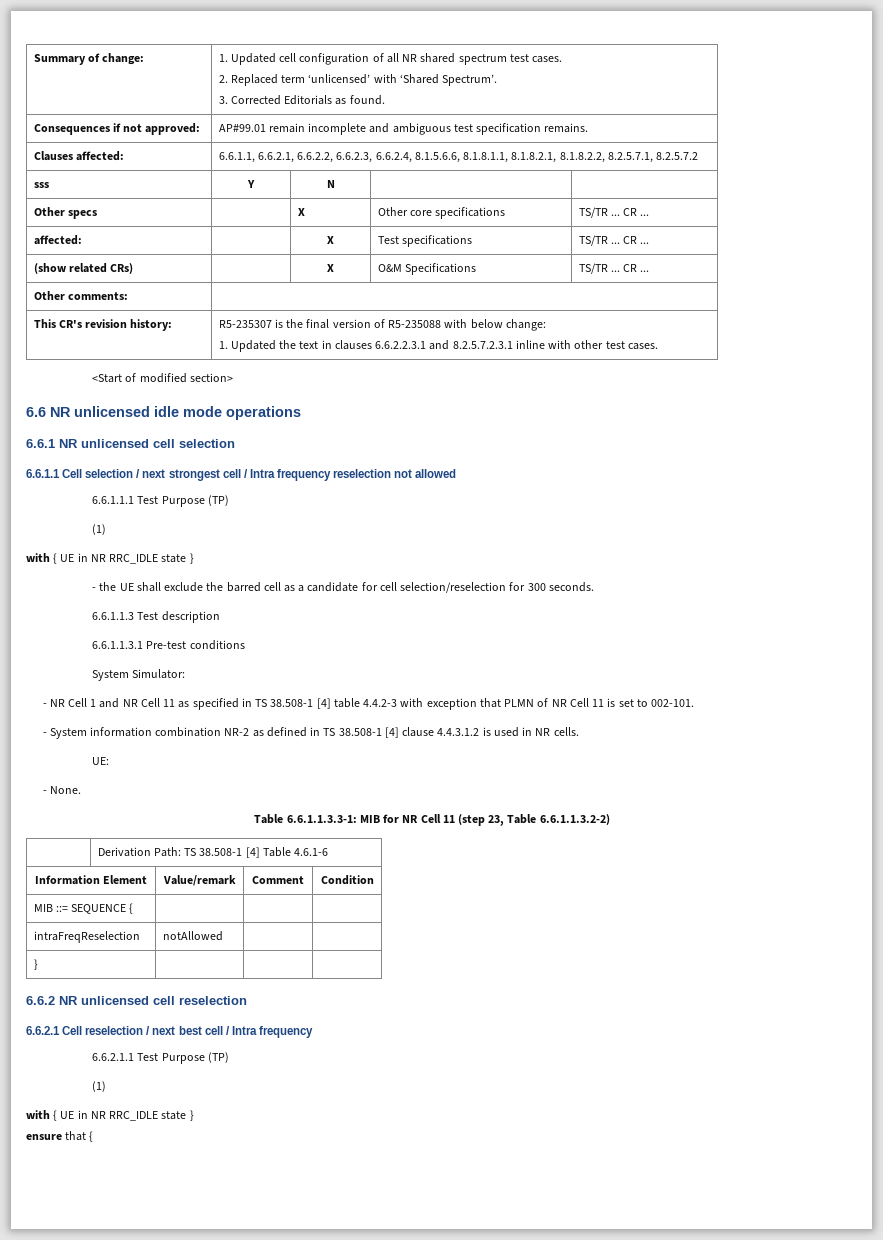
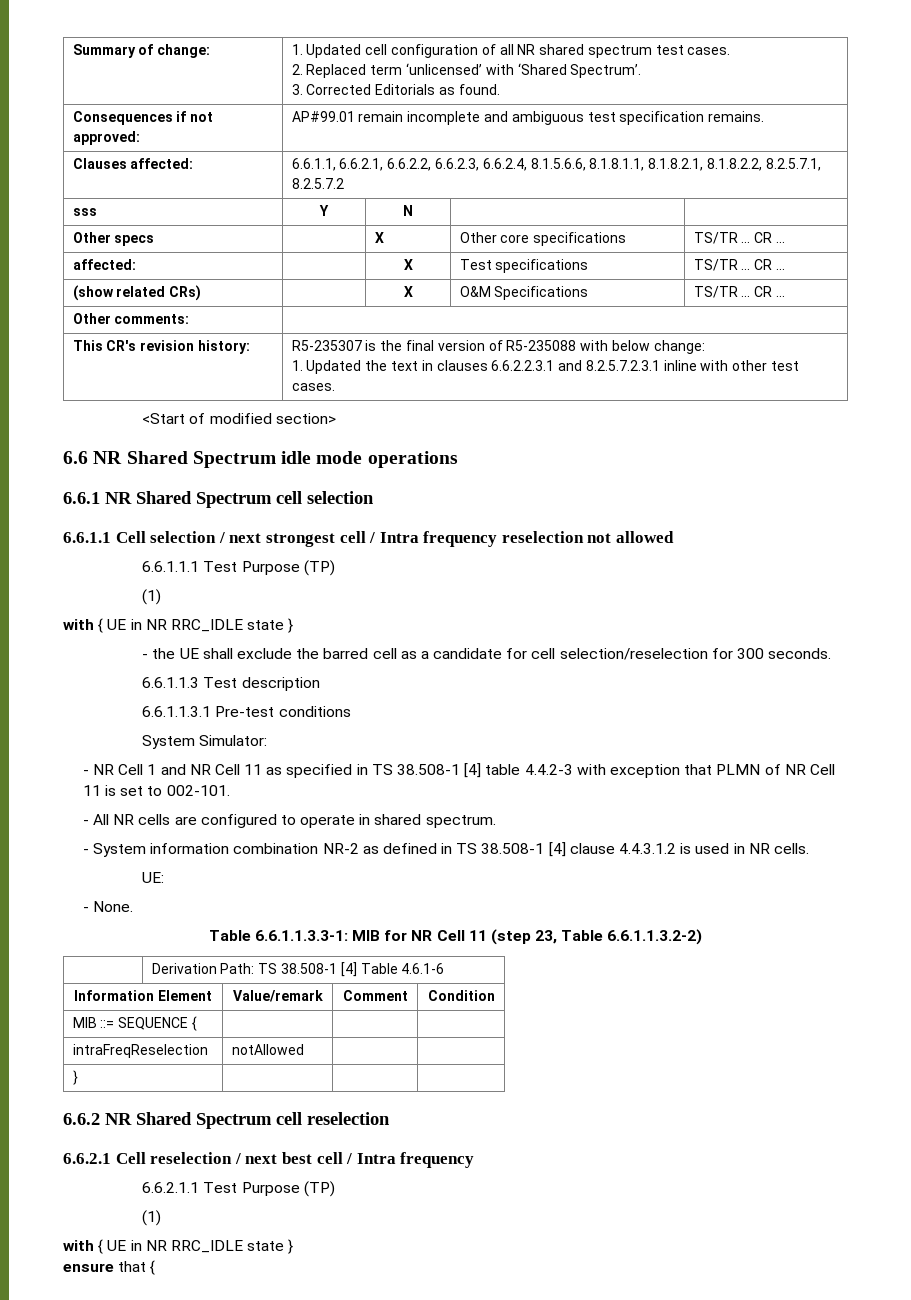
[74,406,150,417] unlicensed -> [126,451,276,468] Shared Spectrum
[81,439,149,448] unlicensed -> [136,491,272,508] Shared Spectrum
(695, 703) none -> [82,814,496,828] // - All NR cells are configured to operate in shared spectrum.
[81,996,149,1005] unlicensed -> [136,1112,272,1129] Shared Spectrum

